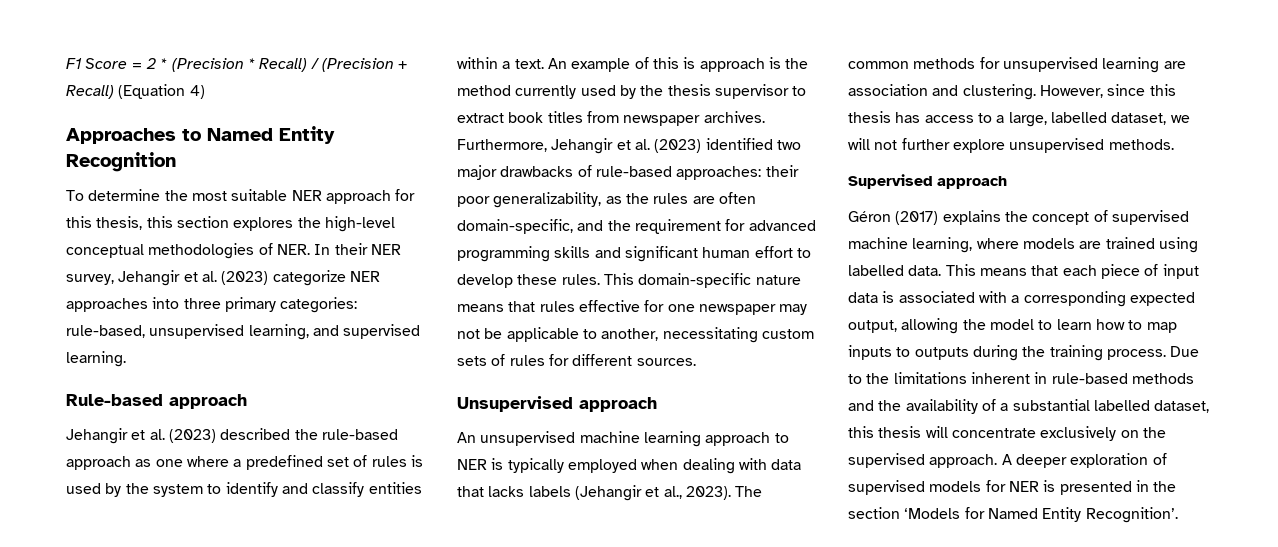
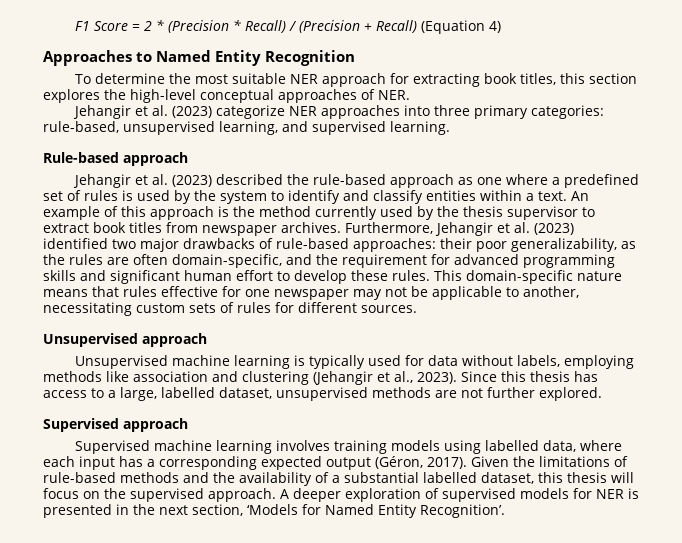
[66,216,143,230] this thesis, -> [412,73,556,87] extracting book titles,
[148,243,255,259] methodologies -> [278,89,357,103] approaches
[314,243,401,255] [66,274,114,285] In their NER survey, -> (410, 95) //
[683,57,696,69] is -> (146, 211) none
[457,431,789,447] [457,458,802,474] [457,485,763,501] [848,57,1186,73] [848,84,1146,100] An unsupervised machine learning approach to NER is typically employed when dealing with data that lacks labels (Jehangir et al., 2023). The common methods for unsupervised learning are association and clustering. However, since -> [74,355,634,369] [43,371,498,385] Unsupervised machine learning is typically used for data without labels, employing methods like association and clustering (Jehangir et al., 2023). Since
[1170,115,1190,123] [848,138,1174,153] [848,174,1008,189] [848,210,1189,225] [848,237,1198,253] [848,264,1199,279] [848,291,1195,307] [848,318,1177,334] [848,345,1200,361] [848,372,1048,384] we will not further explore unsupervised methods. // Supervised approach // Géron (2017) explains the concept of supervised machine learning, where models are trained using labelled data. This means that each piece of input data is associated with a corresponding expected output, allowing the model to learn how to map inputs to outputs during the training process. Due to the limitations inherent in -> [276,387,602,401] [43,418,188,432] [74,440,622,454] [43,456,628,470] unsupervised methods are not further explored. // Supervised approach // Supervised machine learning involves training models using labelled data, where each input has a corresponding expected output (Géron, 2017). Given the limitations of
[951,426,1117,441] concentrate exclusively -> [43,488,79,499] focus
[848,507,900,519] section -> [159,504,243,516] next section,

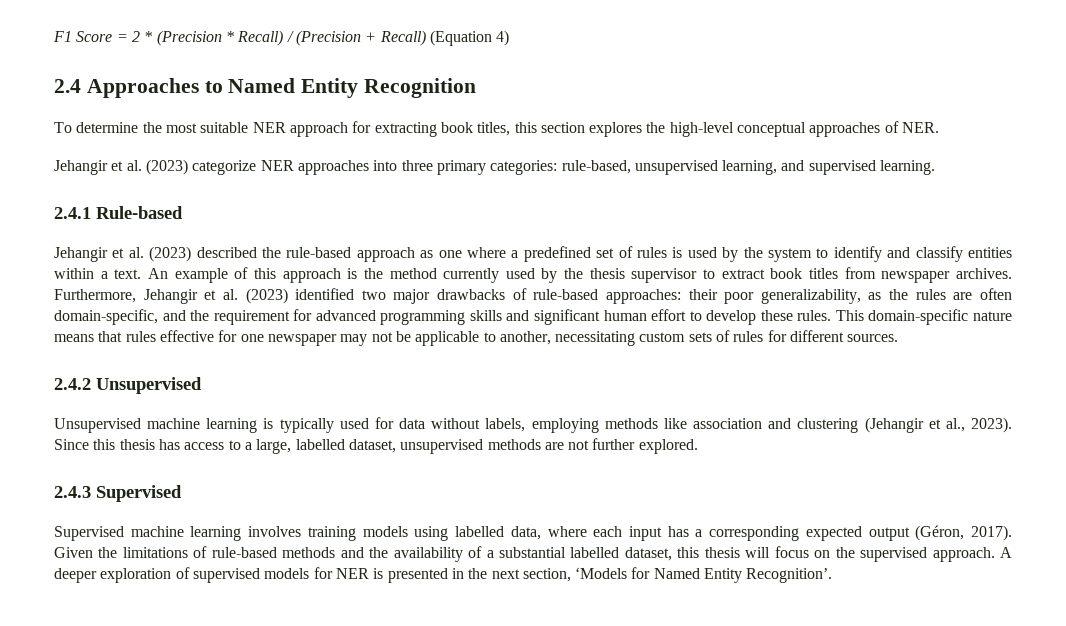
(501, 27) none -> [54,79,81,93] 2.4
(450, 128) none -> [54,207,91,219] 2.4.1
[123,152,188,166] approach -> (183, 212) none
[43,333,207,347] Unsupervised approach -> [54,377,202,394] 2.4.2 Unsupervised
[43,418,188,432] Supervised approach -> [54,485,182,502] 2.4.3 Supervised

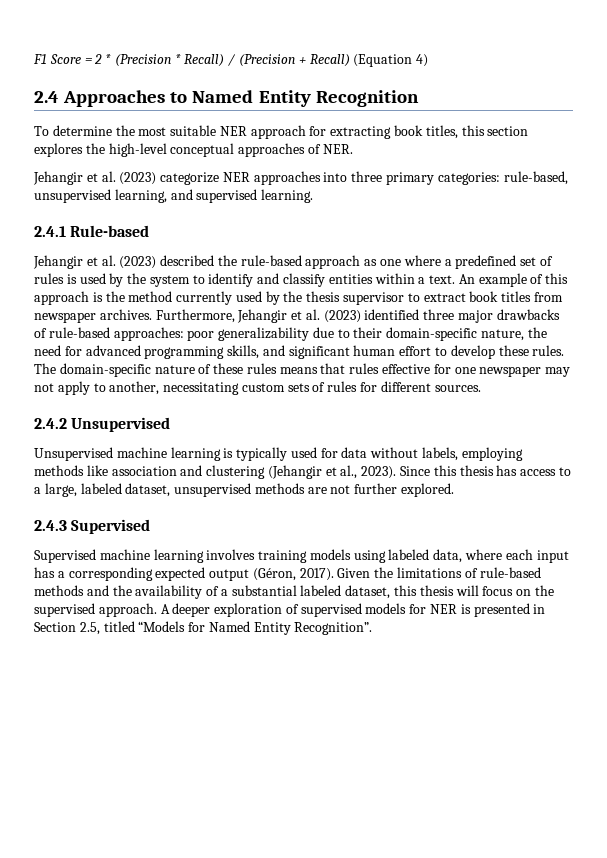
[361,290,386,300] two -> [423,309,455,320] three
[688,288,1013,304] [54,309,290,325] their poor generalizability, as the rules are often domain-specific, and the requirement -> [187,327,547,341] [34,345,61,356] poor generalizability due to their domain-specific nature, the need
[469,310,502,321] skills -> [227,345,260,359] skills,
[835,310,864,321] This -> [34,363,56,374] The
(1012, 316) none -> [198,363,277,374] of these rules
[395,331,480,346] be applicable -> [57,381,90,395] apply
[295,439,345,450] labelled -> [80,483,122,494] labeled
[455,526,505,537] labelled -> [388,549,430,560] labeled
[570,547,620,558] labelled -> [300,585,342,596] labeled
[468,567,628,582] the next section, ‘Models -> [34,621,186,635] Section 2.5, titled “Models
[746,568,833,583] Recognition’. -> [294,622,373,635] Recognition”.

